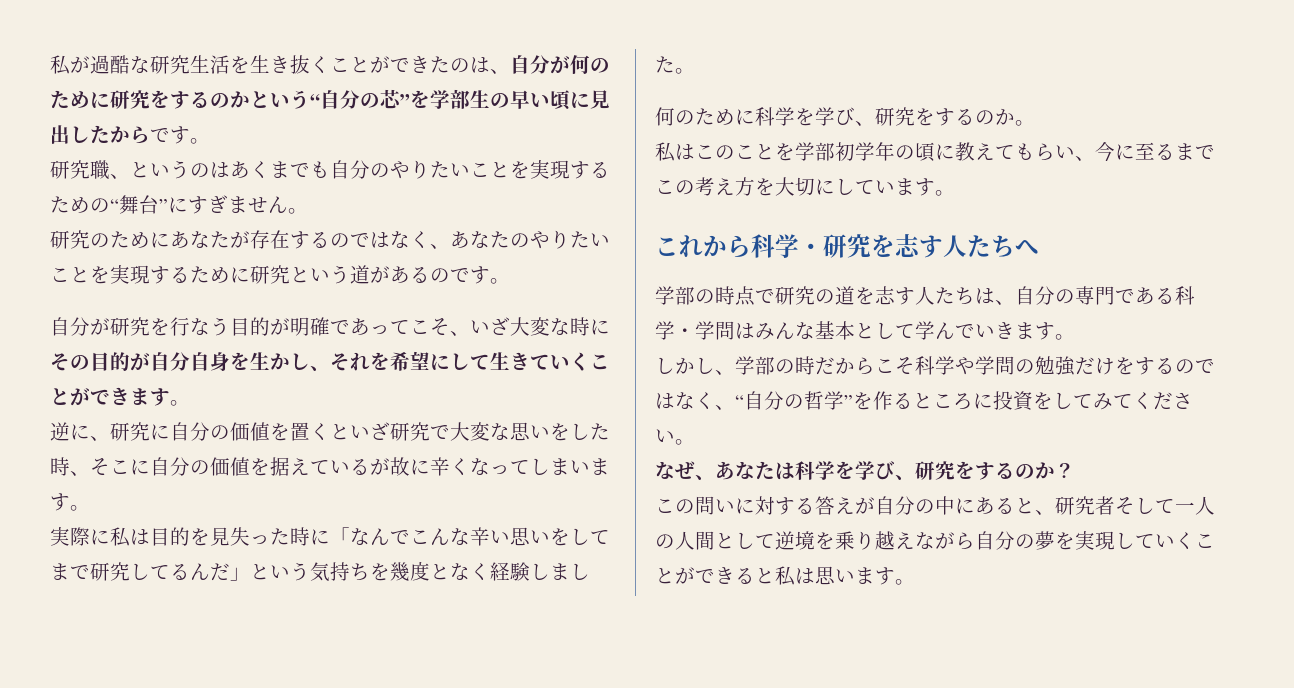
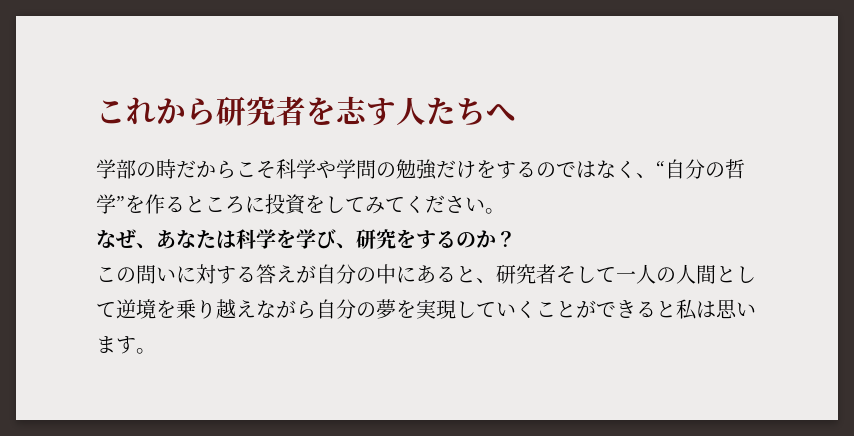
[50,55,610,75] [50,89,610,110] [50,125,210,144] [50,160,610,180] [50,195,308,214] [50,230,610,249] [50,265,510,284] [50,317,610,336] [50,351,610,371] [50,387,190,406] [50,422,610,441] [50,457,610,476] [50,493,90,511] [50,527,610,547] [50,562,590,582] [655,56,695,74] [655,107,1035,126] [655,142,1215,162] [655,177,955,196] [655,234,871,258] 私が過酷な研究生活を生き抜くことができたのは、自分が何のために研究をするのかという“自分の芯”を学部生の早い頃に見出したからです。 // 研究職、というのはあくまでも自分のやりたいことを実現するための“舞台”にすぎません。 // 研究のためにあなたが存在するのではなく、あなたのやりたいことを実現するために研究という道があるのです。 // 自分が研究を行なう目的が明確であってこそ、いざ大変な時にその目的が自分自身を生かし、それを希望にして生きていくことができます。 // 逆に、研究に自分の価値を置くといざ研究で大変な思いをした時、そこに自分の価値を据えているが故に辛くなってしまいます。 // 実際に私は目的を見失った時に「なんでこんな辛い思いをしてまで研究してるんだ」という気持ちを幾度となく経験しました。 // 何のために科学を学び、研究をするのか。 // 私はこのことを学部初学年の頃に教えてもらい、今に至るまでこの考え方を大切にしています。 // これから科学・研究 -> [96,96,306,126] これから研究者
[735,286,1195,306] [655,321,1075,340] [655,356,815,375] 点で研究の道を志す人たちは、自分の専門である科学・学問はみんな基本として学んでいきます。 // しかし、学部の時 -> (176, 169) none

